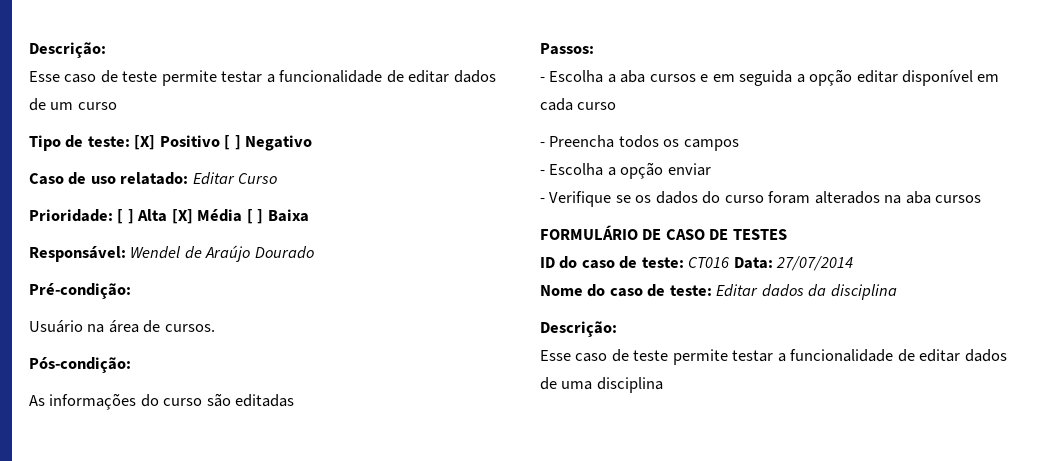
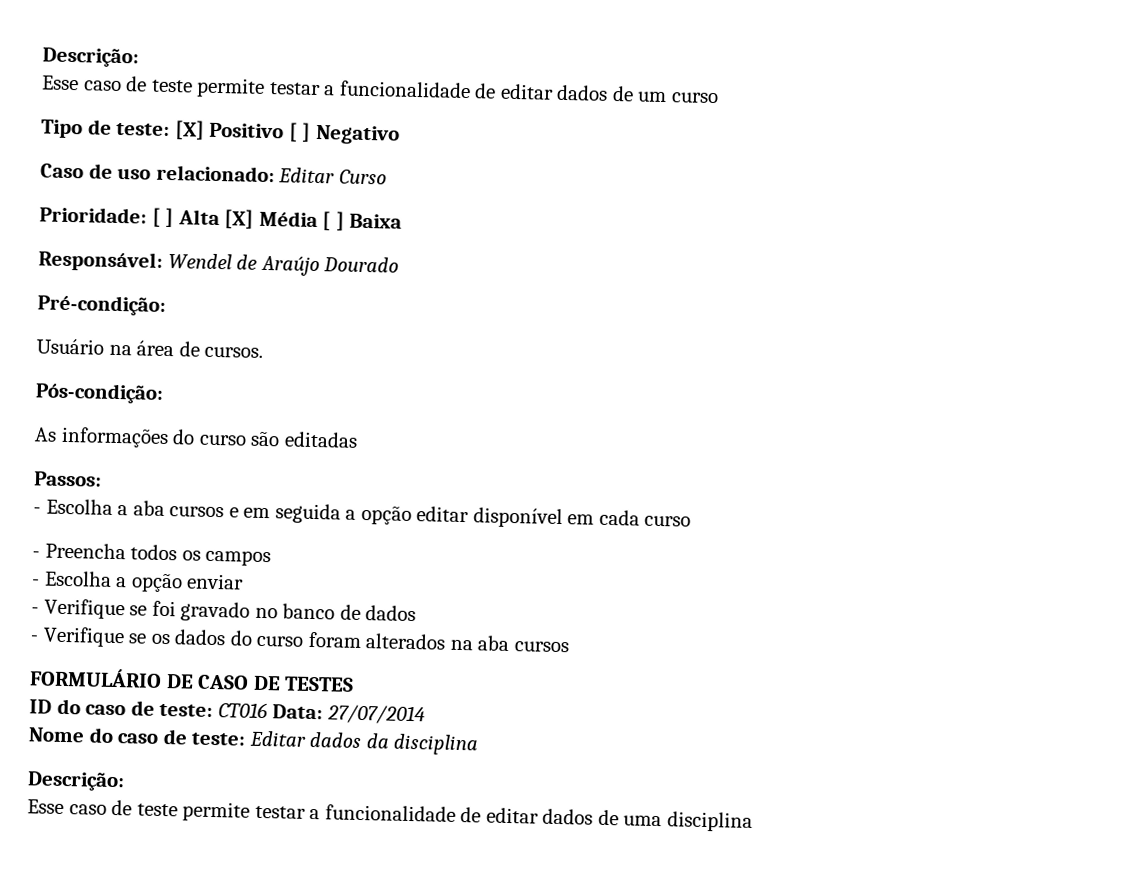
[120,172,189,185] relatado: -> [155,164,275,183] relacionado:
(711, 169) none -> [31,598,417,622] // - Verifique se foi gravado no banco de dados

